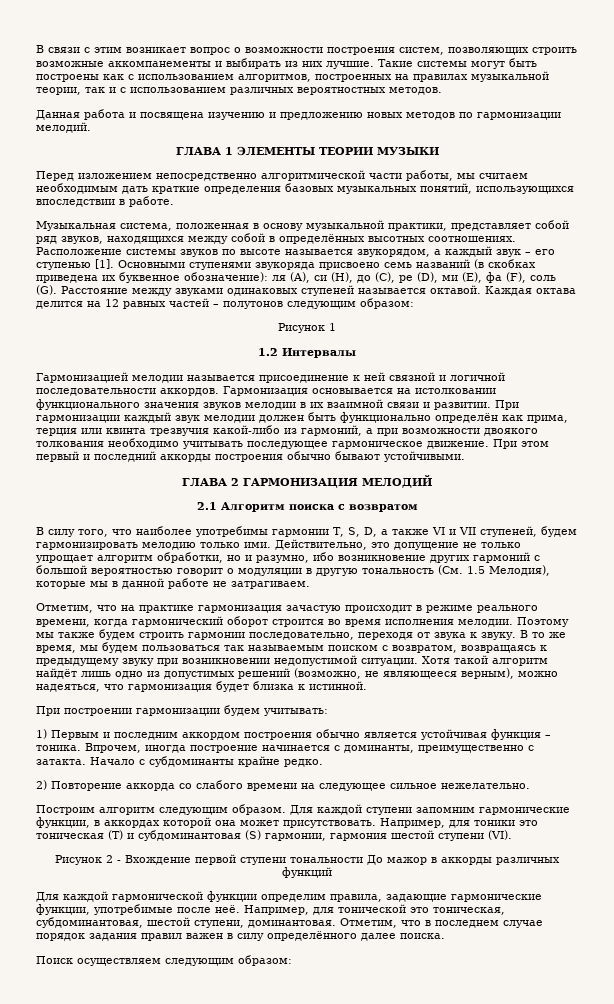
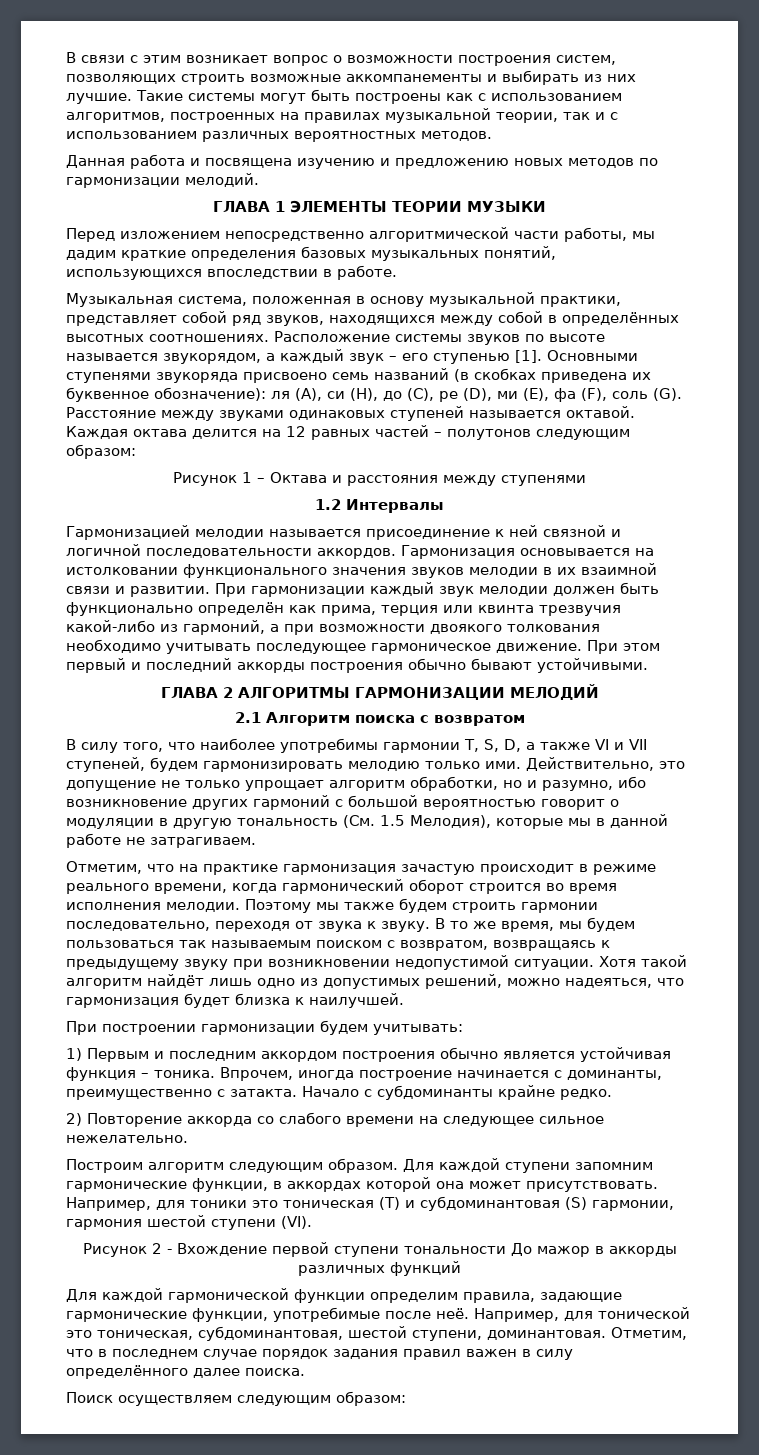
[479,173,528,179] [36,183,148,194] считаем необходимым дать -> [66,250,116,260] дадим
(336, 327) none -> [257,472,586,486] – Октава и расстояния между ступенями
[243,478,358,488] ГАРМОНИЗАЦИЯ -> [237,687,505,700] АЛГОРИТМЫ ГАРМОНИЗАЦИИ
[238,668,514,679] решений (возможно, не являющееся верным), -> [425,974,502,989] решений,
[309,681,367,690] истинной. -> [309,993,404,1008] наилучшей.

